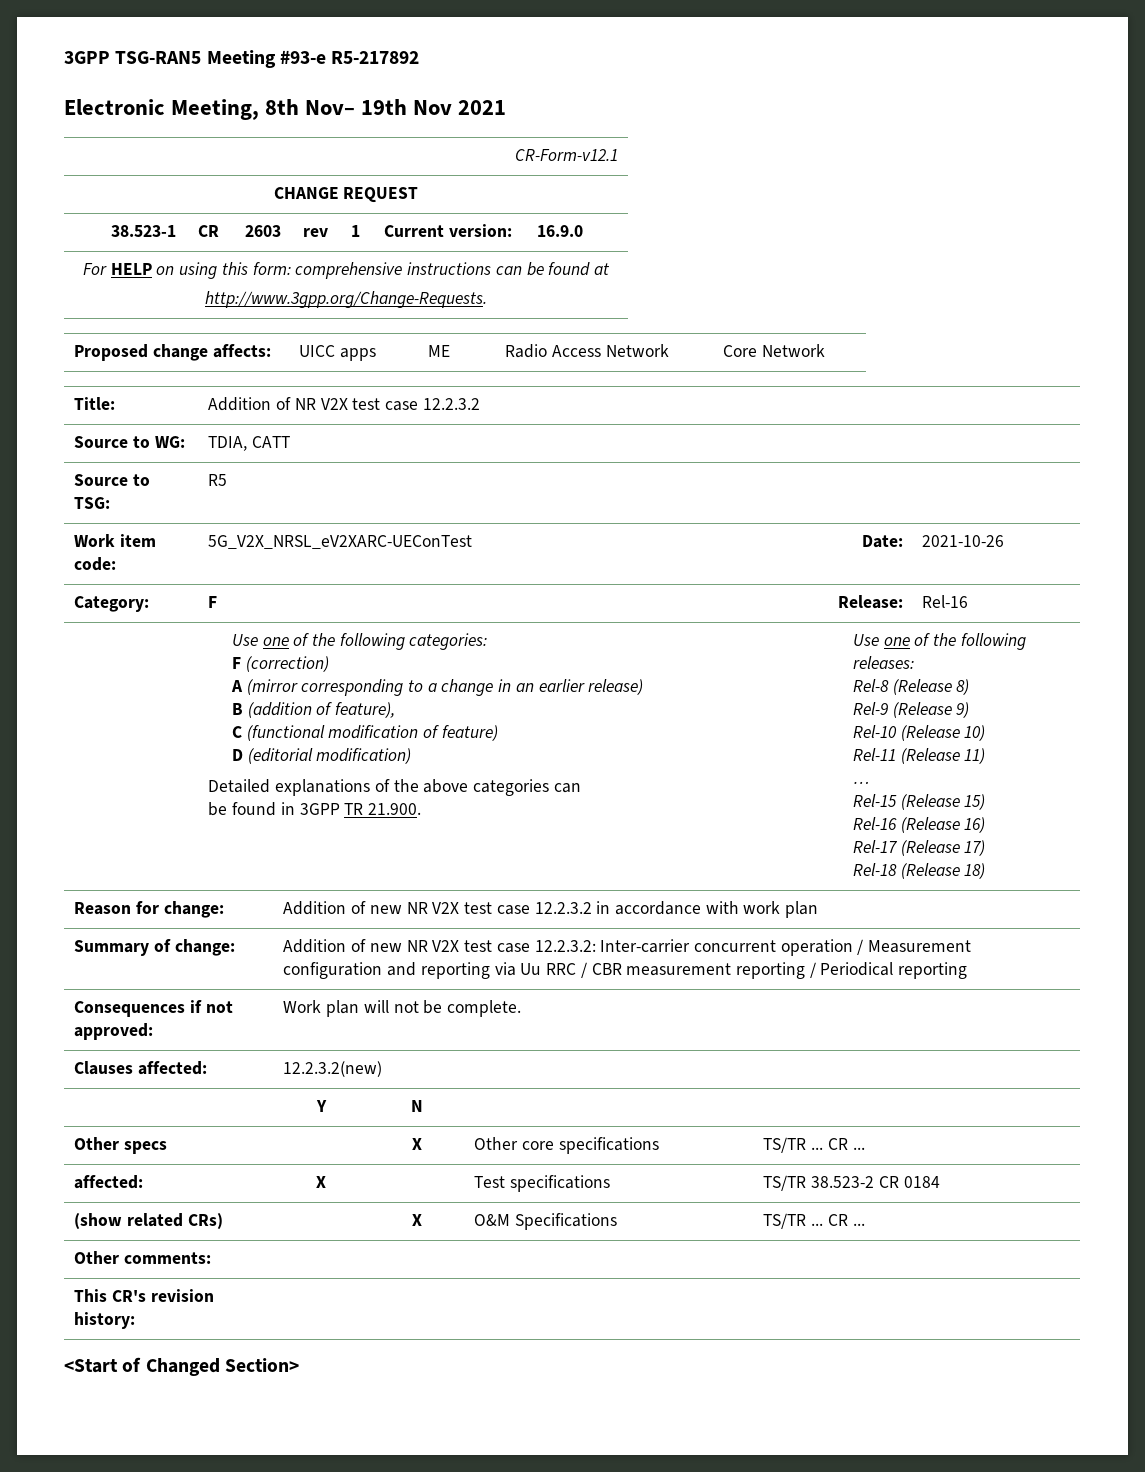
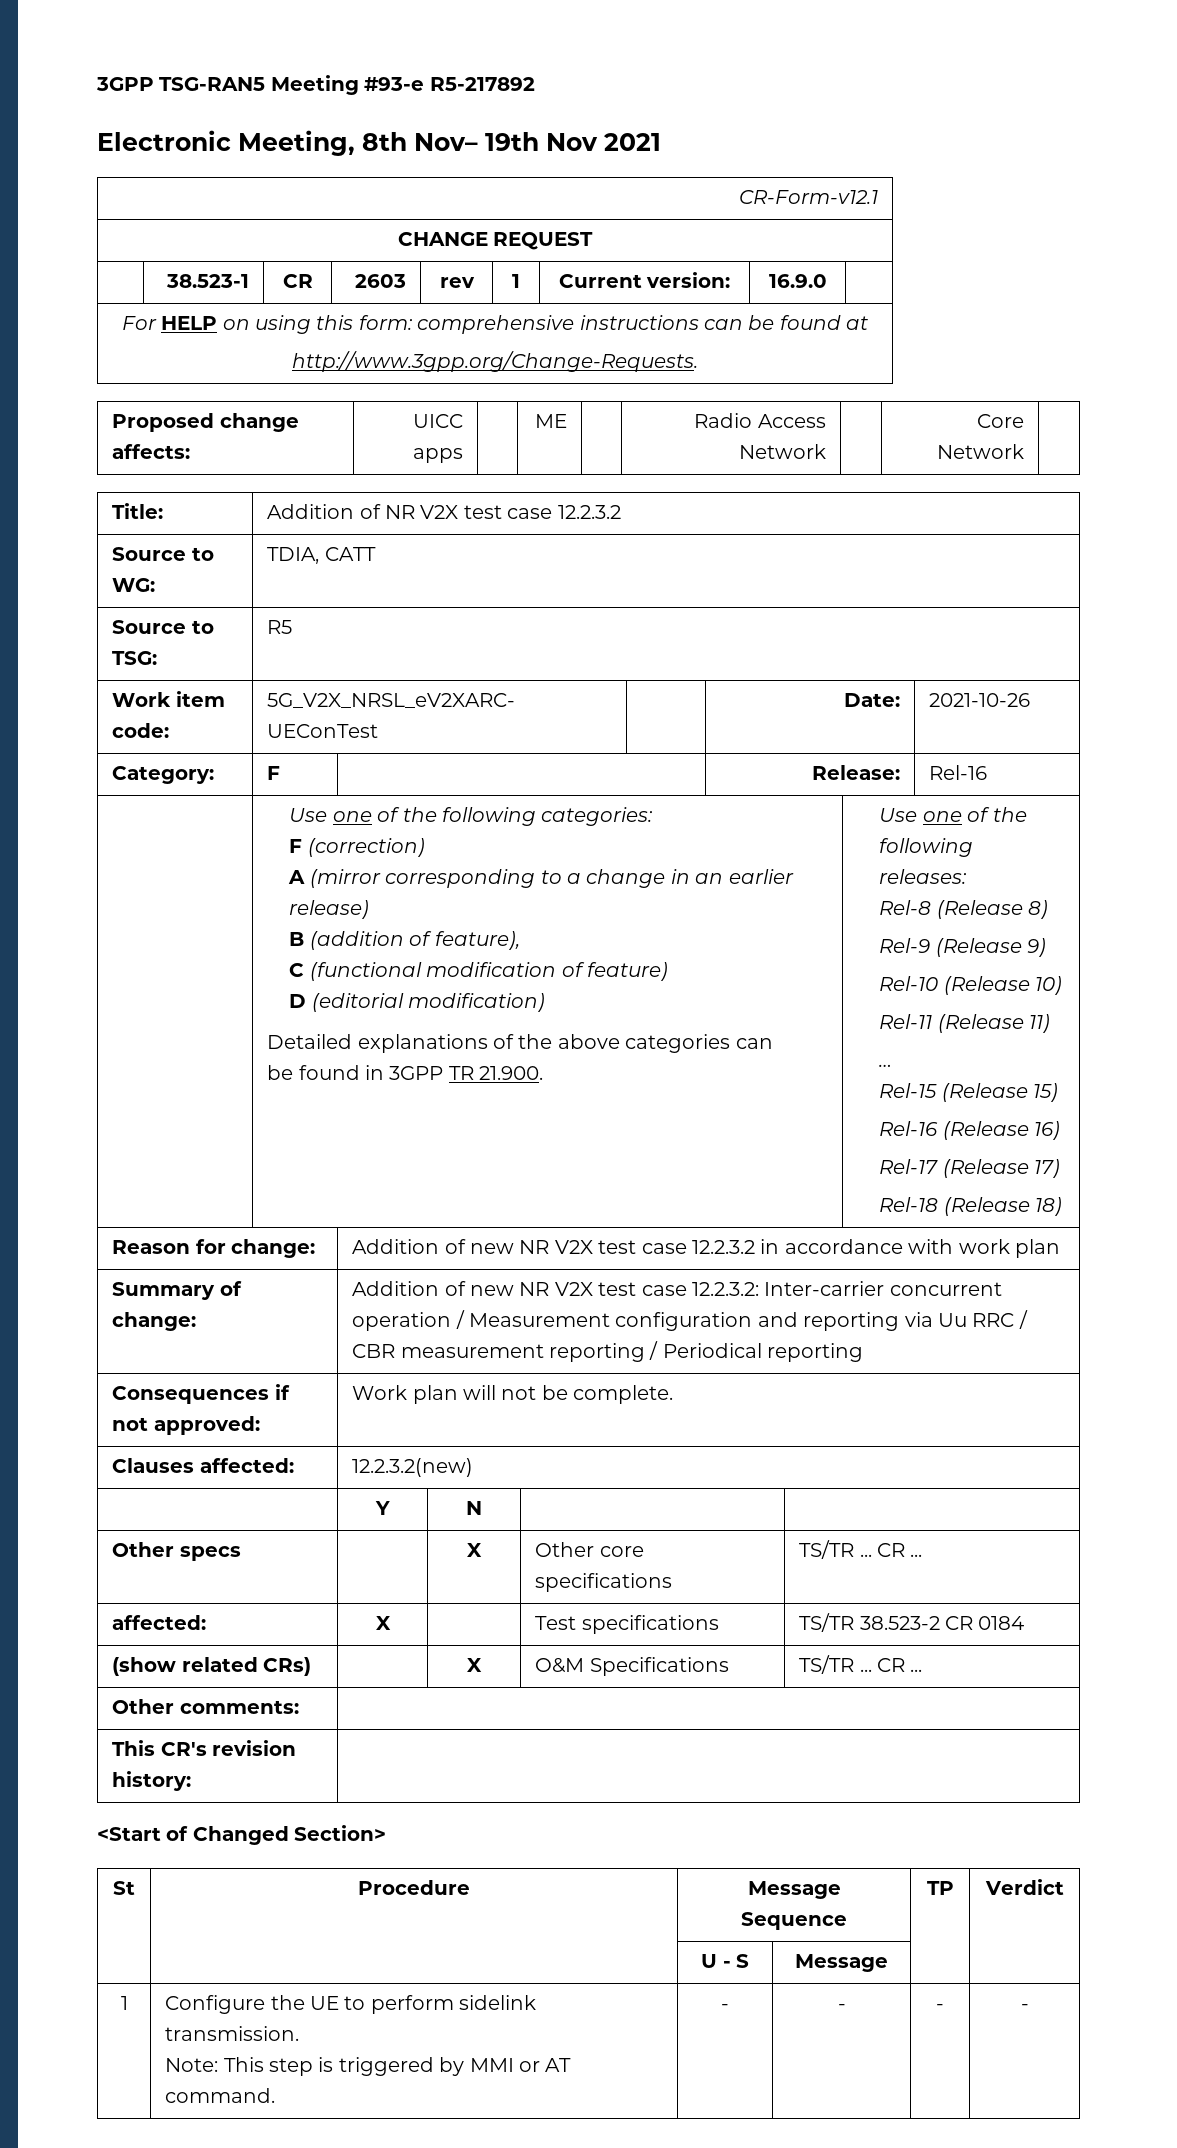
(299, 1365) none -> [113,1881,135,1895] [358,1880,470,1895] [747,1881,841,1899] [741,1912,847,1930] [926,1881,954,1895] [984,1879,1064,1895] [701,1954,749,1968] [795,1954,888,1972] [120,1996,128,2010] [165,1995,537,2014] [165,2026,300,2041] [165,2057,572,2076] [165,2088,276,2103] [721,2004,729,2010] [837,2004,846,2010] [936,2004,944,2010] [1020,2004,1029,2010] // St | Procedure | Message Sequence | TP | Verdict // | | U - S | Message | | // 1 | Configure the UE to perform sidelink transmission. // Note: This step is triggered by MMI or AT command. | - | - | - | -

